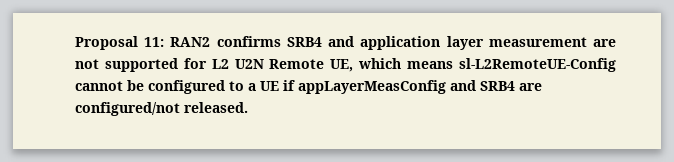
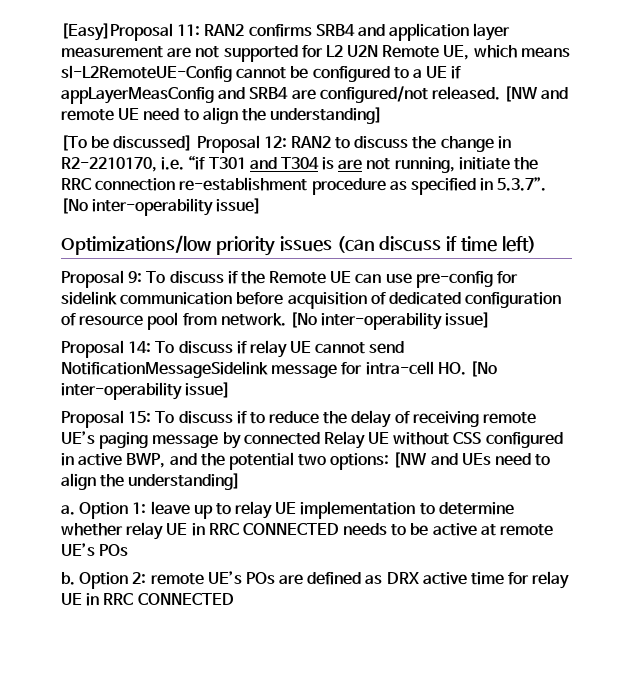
[75,36,138,50] Proposal -> [61,23,173,41] [Easy]Proposal
(248, 107) none -> [504,86,569,102] [61,107,383,124] [61,135,511,153] [61,155,539,173] [61,177,547,195] [61,198,262,216] [61,235,537,256] [61,270,519,288] [61,291,562,309] [61,312,491,330] [61,340,405,358] [61,361,497,378] [61,382,231,400] [61,410,537,428] [61,431,563,449] [61,452,551,470] [61,473,241,490] [61,501,514,519] [61,522,554,540] [61,543,129,556] [61,571,570,589] [61,593,234,606] [NW and remote UE need to align the understanding] // [To be discussed] Proposal 12: RAN2 to discuss the change in R2-2210170, i.e. “if T301 and T304 is are not running, initiate the RRC connection re-establishment procedure as specified in 5.3.7”. [No inter-operability issue] // Optimizations/low priority issues (can discuss if time left) // Proposal 9: To discuss if the Remote UE can use pre-config for sidelink communication before acquisition of dedicated configuration of resource pool from network. [No inter-operability issue] // Proposal 14: To discuss if relay UE cannot send NotificationMessageSidelink message for intra-cell HO. [No inter-operability issue] // Proposal 15: To discuss if to reduce the delay of receiving remote UE’s paging message by connected Relay UE without CSS configured in active BWP, and the potential two options: [NW and UEs need to align the understanding] // a. Option 1: leave up to relay UE implementation to determine whether relay UE in RRC CONNECTED needs to be active at remote UE’s POs // b. Option 2: remote UE’s POs are defined as DRX active time for relay UE in RRC CONNECTED

